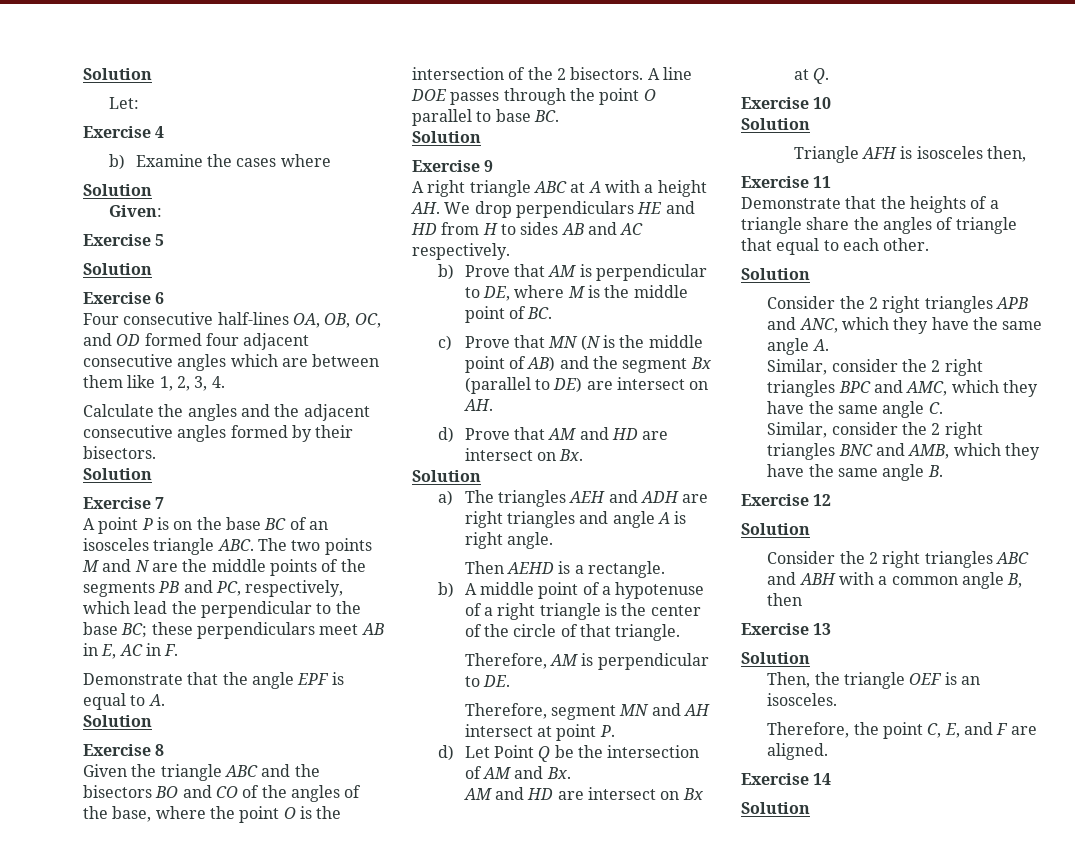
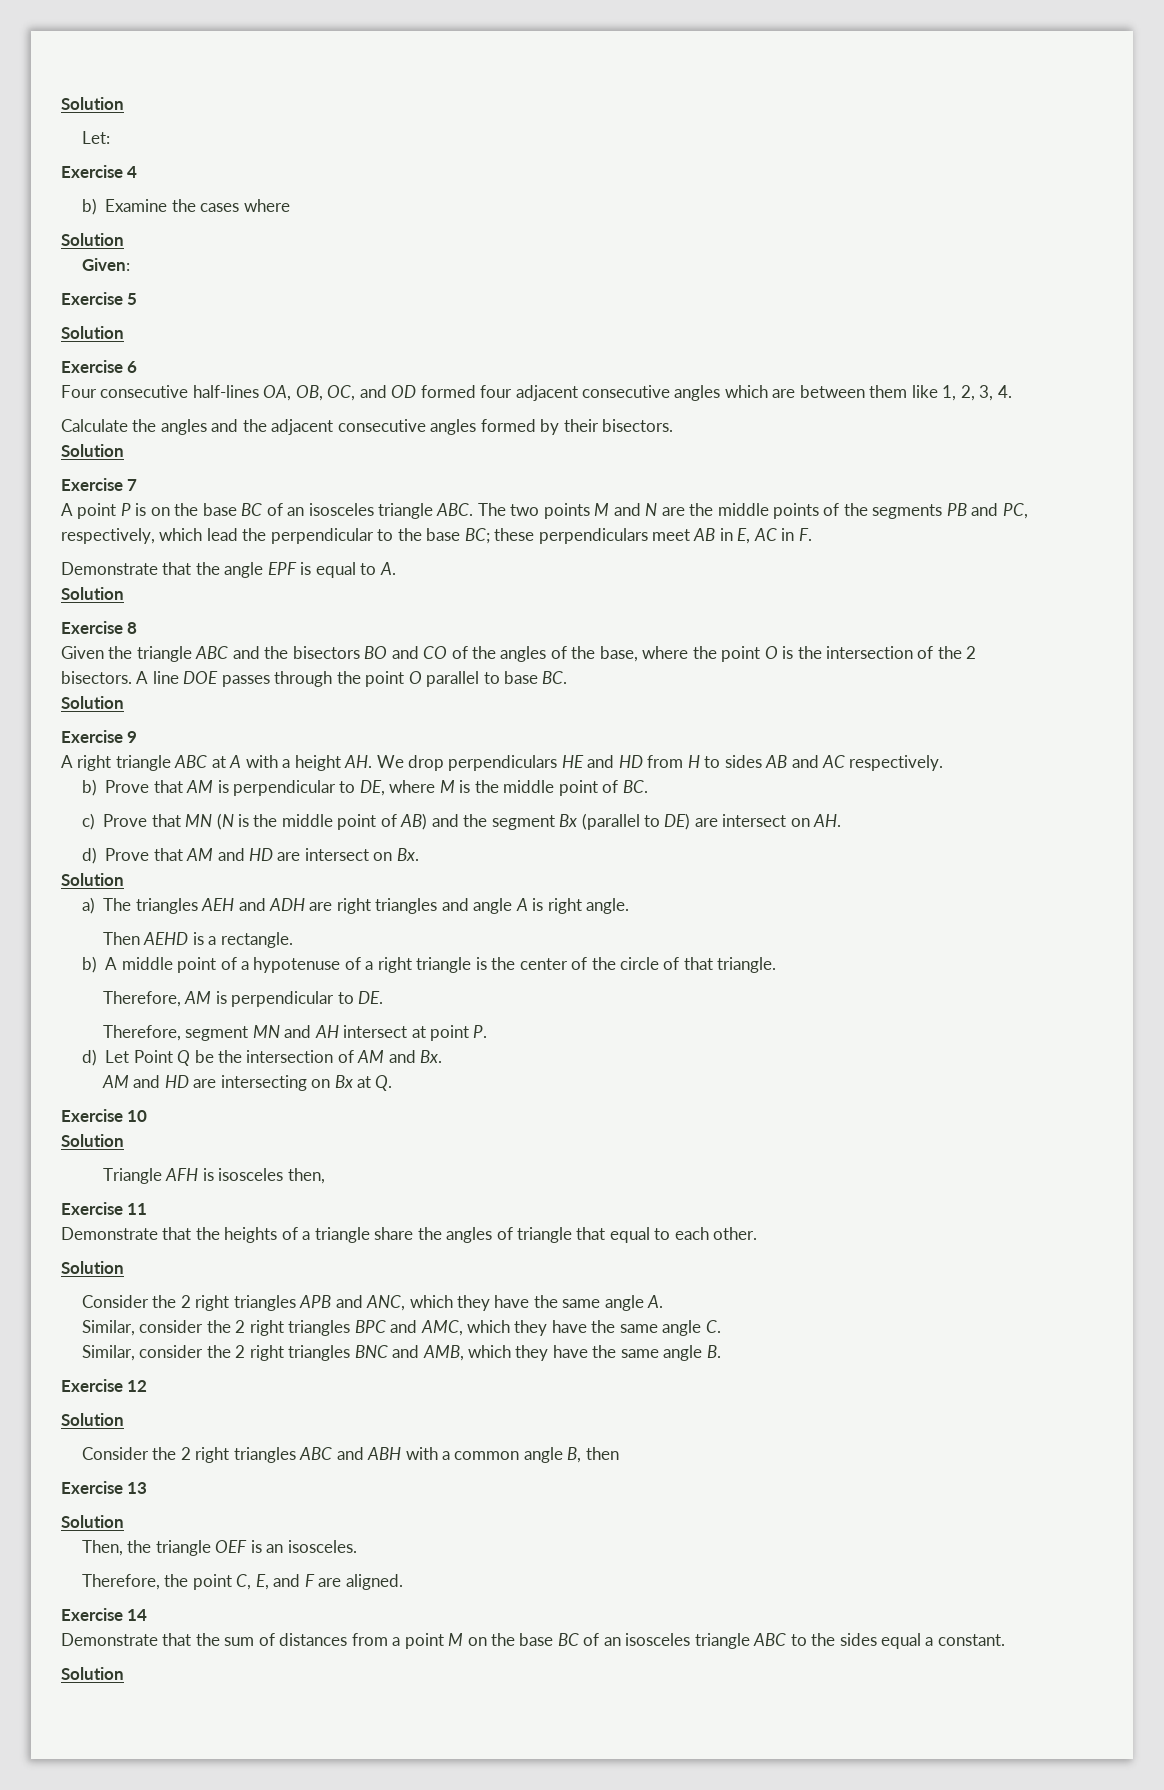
[587,787,656,800] intersect -> [220,1075,307,1091] intersecting
(832, 779) none -> [61,1633,1005,1649] // Demonstrate that the sum of distances from a point M on the base BC of an isosceles triangle ABC to the sides equal a constant.

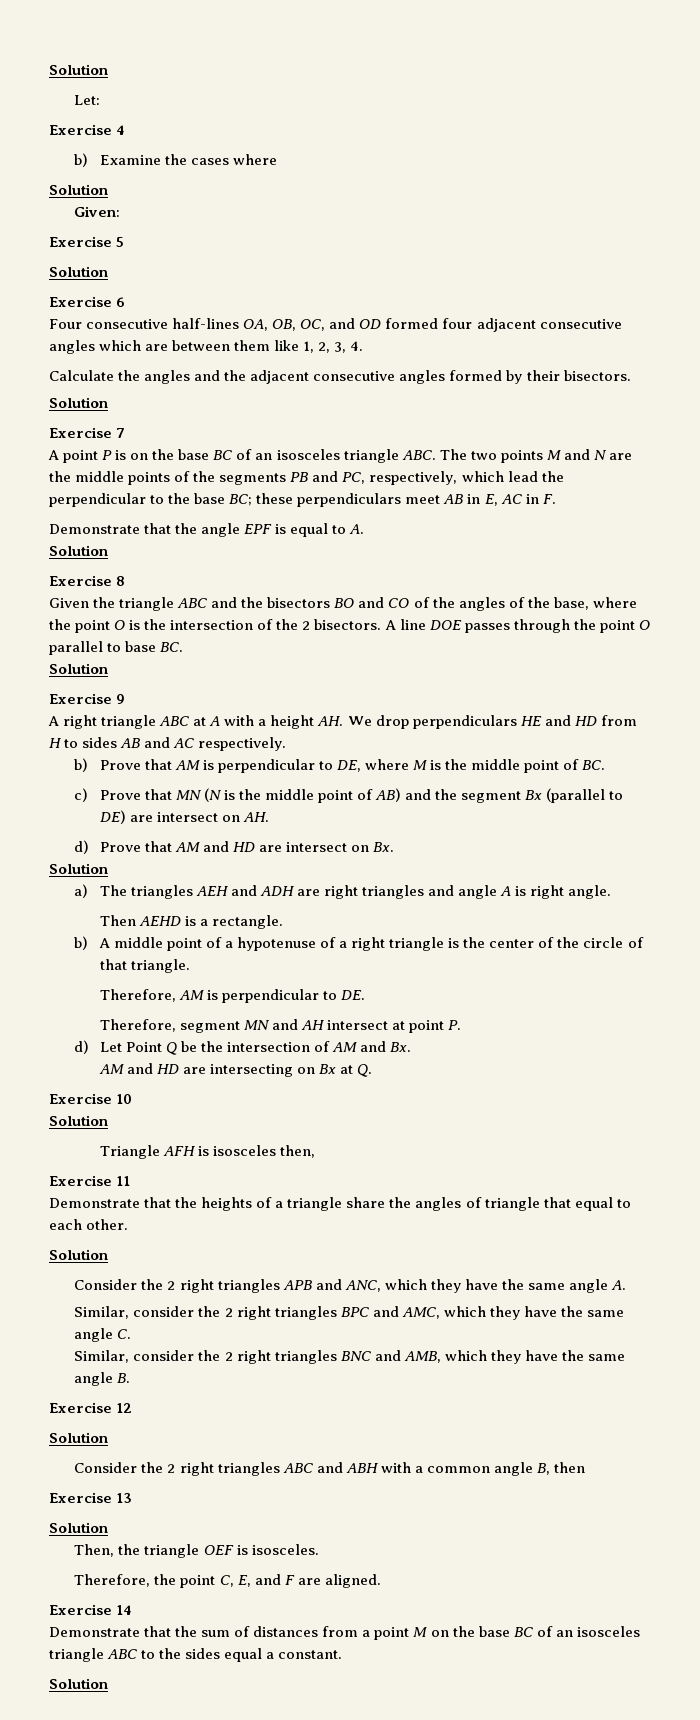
[266,1544,284,1553] an -> (248, 1550) none

